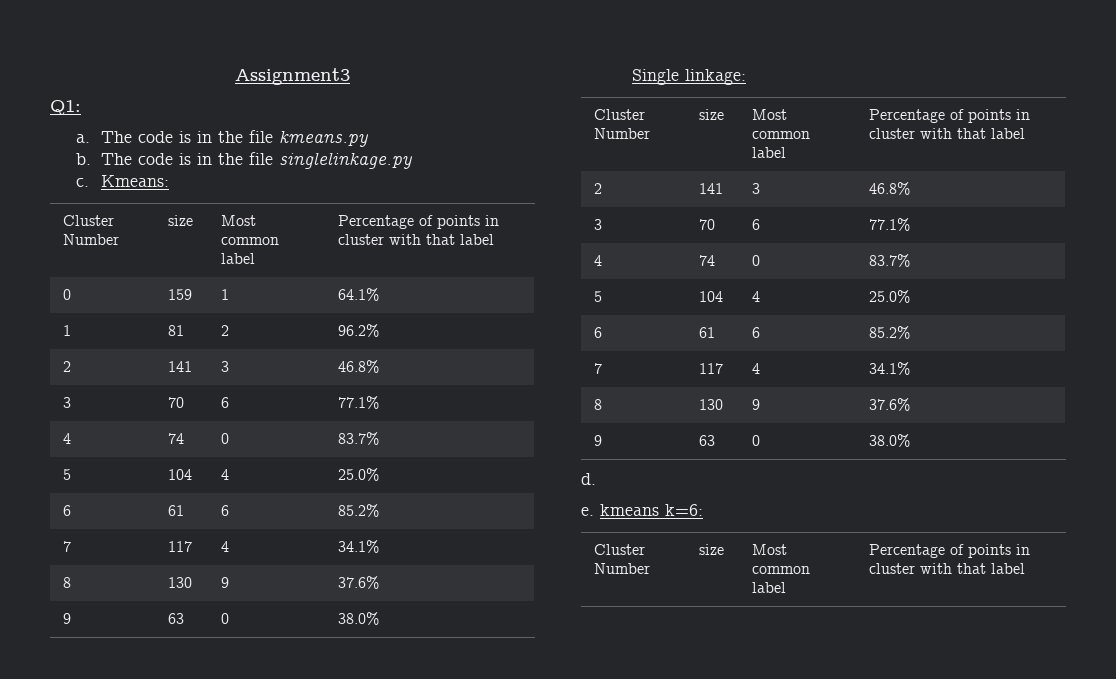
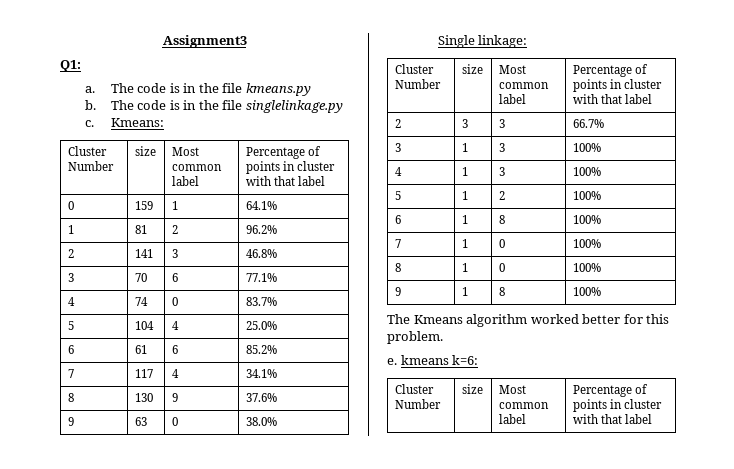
[699,183,724,194] [752,183,761,194] [869,182,911,195] [594,219,603,230] [699,219,716,230] [752,219,761,230] [869,218,911,231] [594,255,603,266] [699,255,716,266] [752,255,761,266] [869,254,911,267] [594,291,603,302] [699,291,724,302] [752,291,761,302] [869,290,911,303] [594,327,603,338] [699,327,716,338] [752,327,761,338] [869,326,911,339] [594,363,603,374] [699,363,724,374] [752,363,761,374] [869,362,911,375] [594,399,603,410] [699,399,724,410] [752,399,761,410] [869,398,911,411] [594,435,603,446] [699,435,716,446] [752,435,761,446] [869,434,911,447] [581,473,596,485] 141 | 3 | 46.8% // 3 | 70 | 6 | 77.1% // 4 | 74 | 0 | 83.7% // 5 | 104 | 4 | 25.0% // 6 | 61 | 6 | 85.2% // 7 | 117 | 4 | 34.1% // 8 | 130 | 9 | 37.6% // 9 | 63 | 0 | 38.0% // d. -> [461,119,468,128] [498,119,505,128] [572,119,604,128] [394,143,401,152] [461,143,468,152] [498,143,505,152] [572,143,601,152] [394,167,402,176] [461,167,468,176] [498,167,505,176] [572,167,601,176] [394,191,401,200] [461,191,468,200] [498,191,505,200] [572,191,601,200] [394,215,401,224] [461,215,468,224] [498,215,505,224] [572,215,601,224] [394,239,401,248] [461,239,468,248] [498,239,505,248] [572,239,601,248] [394,263,401,272] [461,263,468,272] [498,263,505,272] [572,263,601,272] [394,287,401,296] [461,287,468,296] [498,287,505,296] [572,287,601,296] [387,314,670,327] [387,331,443,344] 3 | 3 | 66.7% // 3 | 1 | 3 | 100% // 4 | 1 | 3 | 100% // 5 | 1 | 2 | 100% // 6 | 1 | 8 | 100% // 7 | 1 | 0 | 100% // 8 | 1 | 0 | 100% // 9 | 1 | 8 | 100% // The Kmeans algorithm worked better for this problem.

